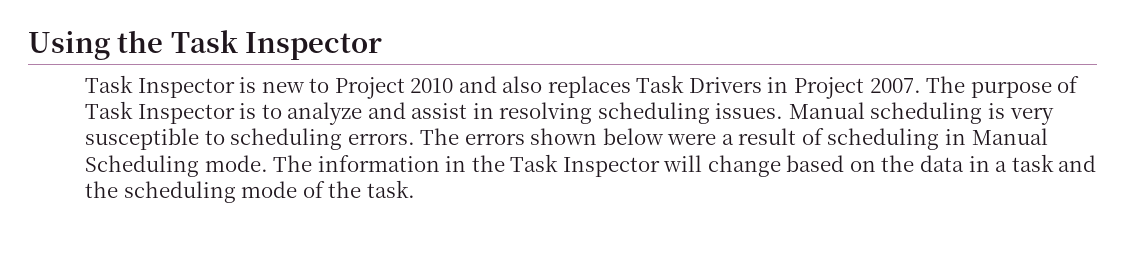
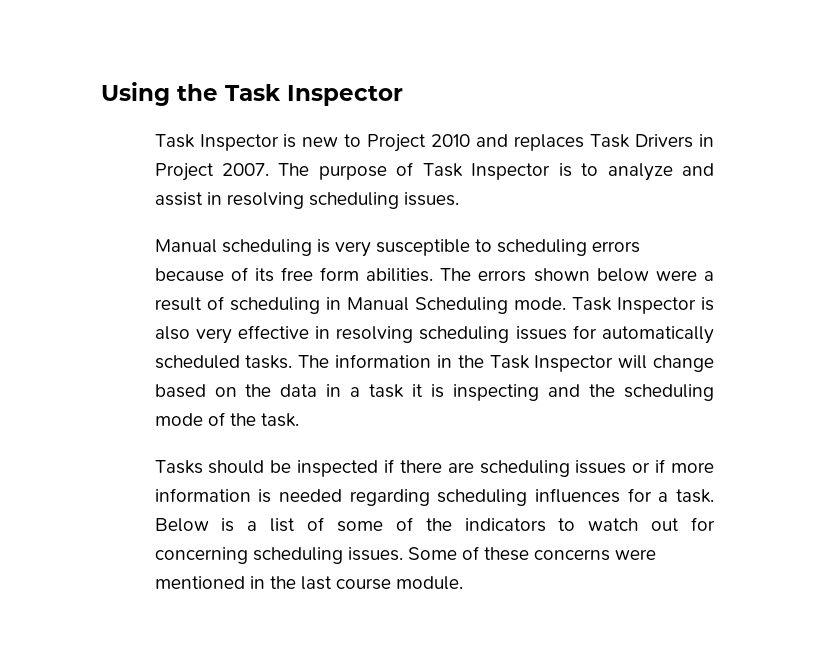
[502,76,543,93] also -> (509, 140) none
(784, 111) none -> (460, 199) //
[347,133,415,145] errors. -> [592,241,641,253] [154,267,434,282] errors because of its free form abilities.
(268, 163) none -> [571,297,714,314] [154,325,715,344] [154,355,293,369] Task Inspector is also very effective in resolving scheduling issues for automatically scheduled tasks.
(1054, 163) none -> [412,384,540,401] it is inspecting
(415, 189) none -> [154,459,714,477] [154,488,714,506] [154,517,715,532] [154,546,657,564] [154,576,464,590] // Tasks should be inspected if there are scheduling issues or if more information is needed regarding scheduling influences for a task. Below is a list of some of the indicators to watch out for concerning scheduling issues. Some of these concerns were mentioned in the last course module.

